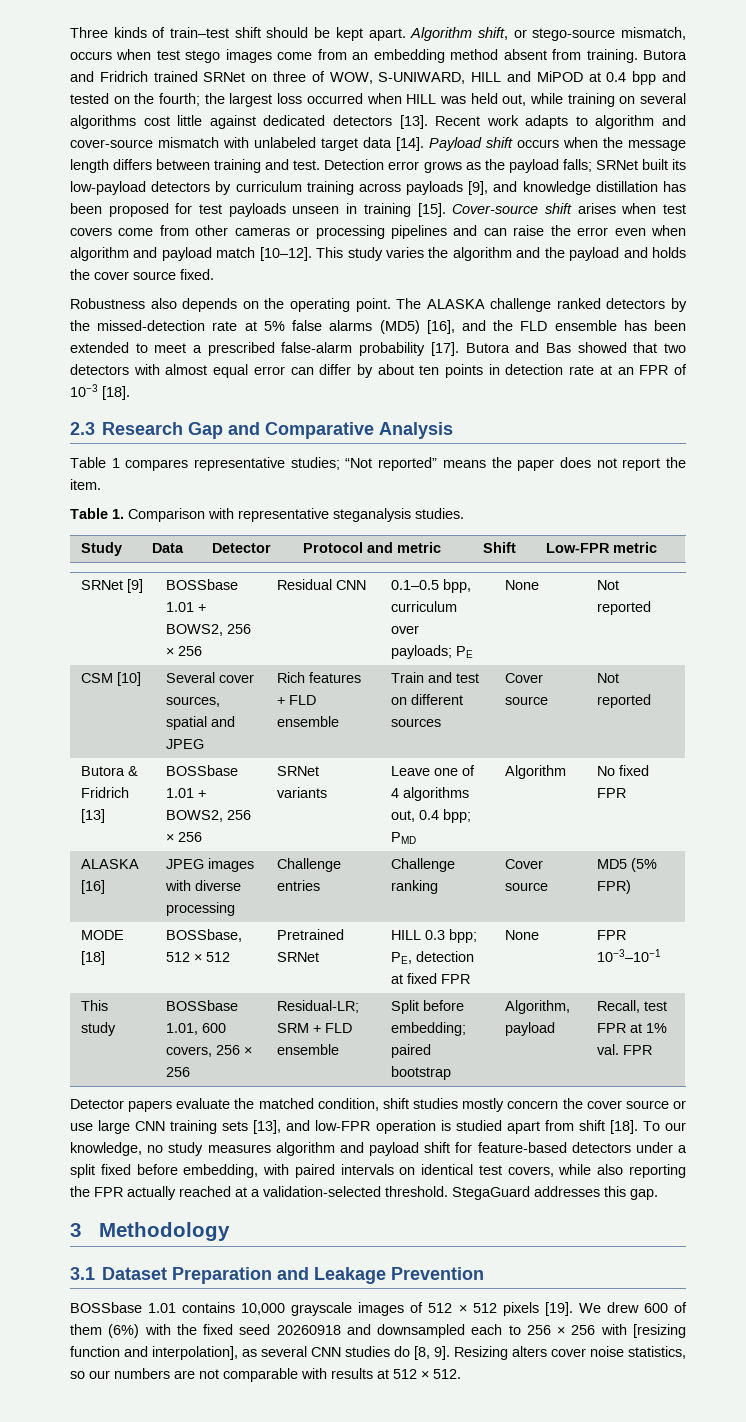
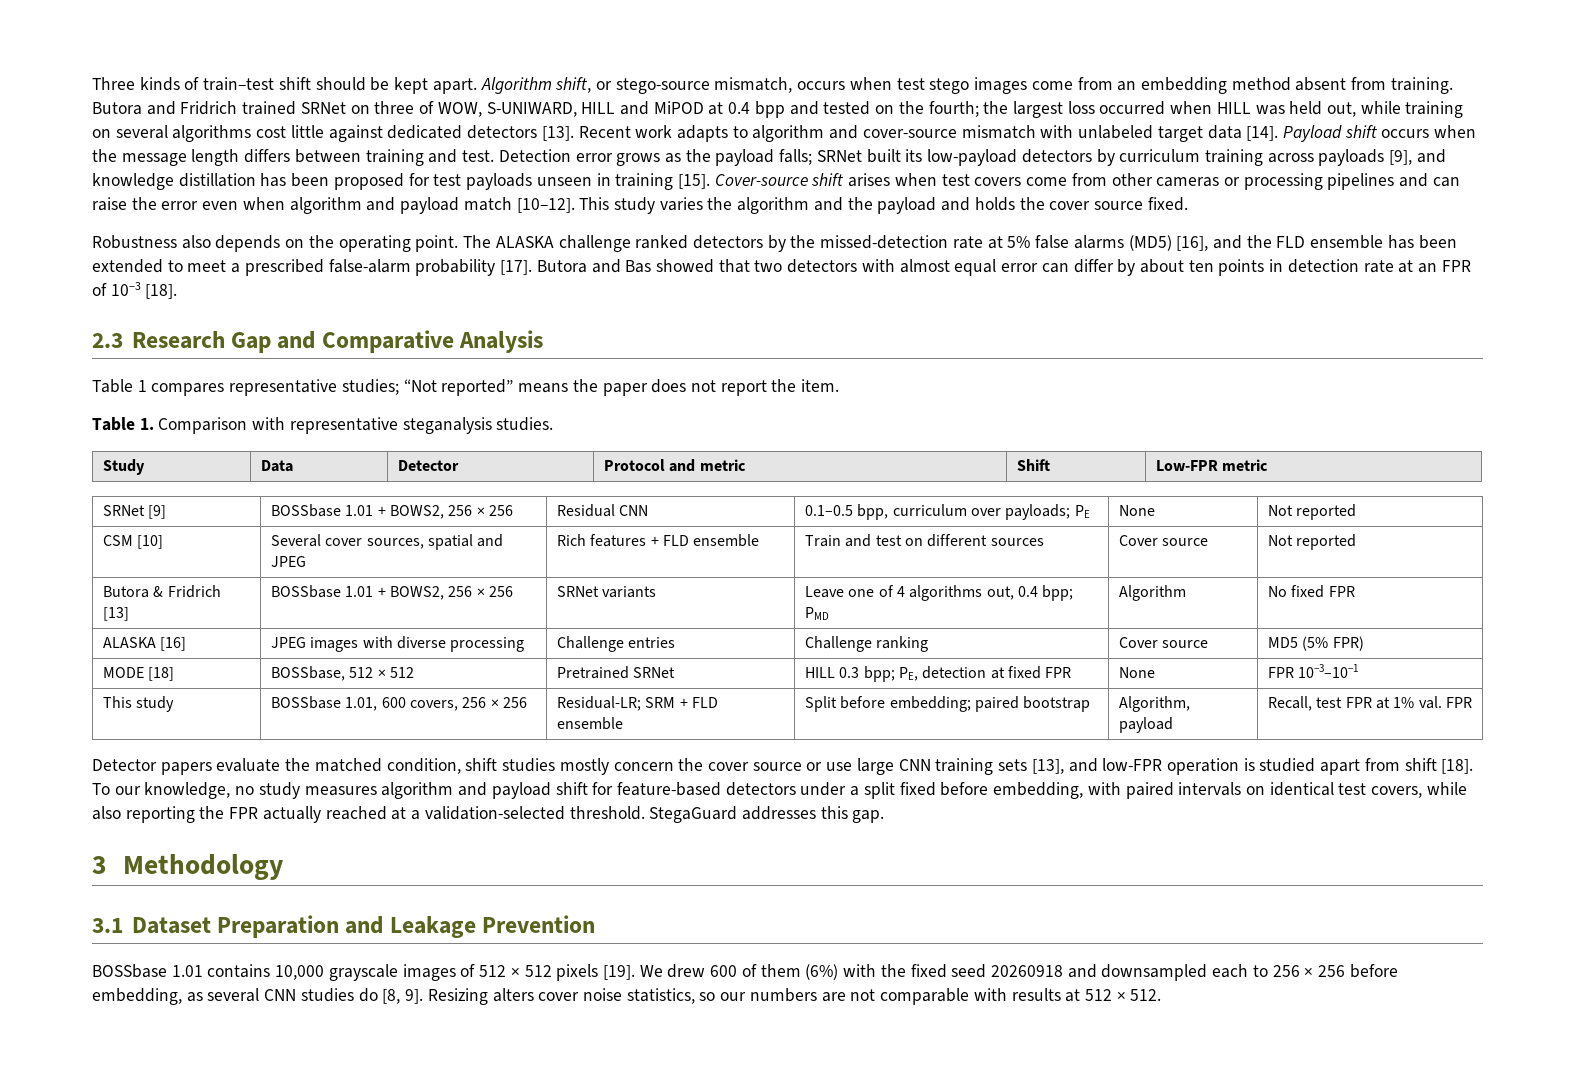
[600,1324,686,1338] [70,1346,238,1360] with [resizing function and interpolation], -> [1349,964,1398,978] [92,988,182,1005] before embedding,

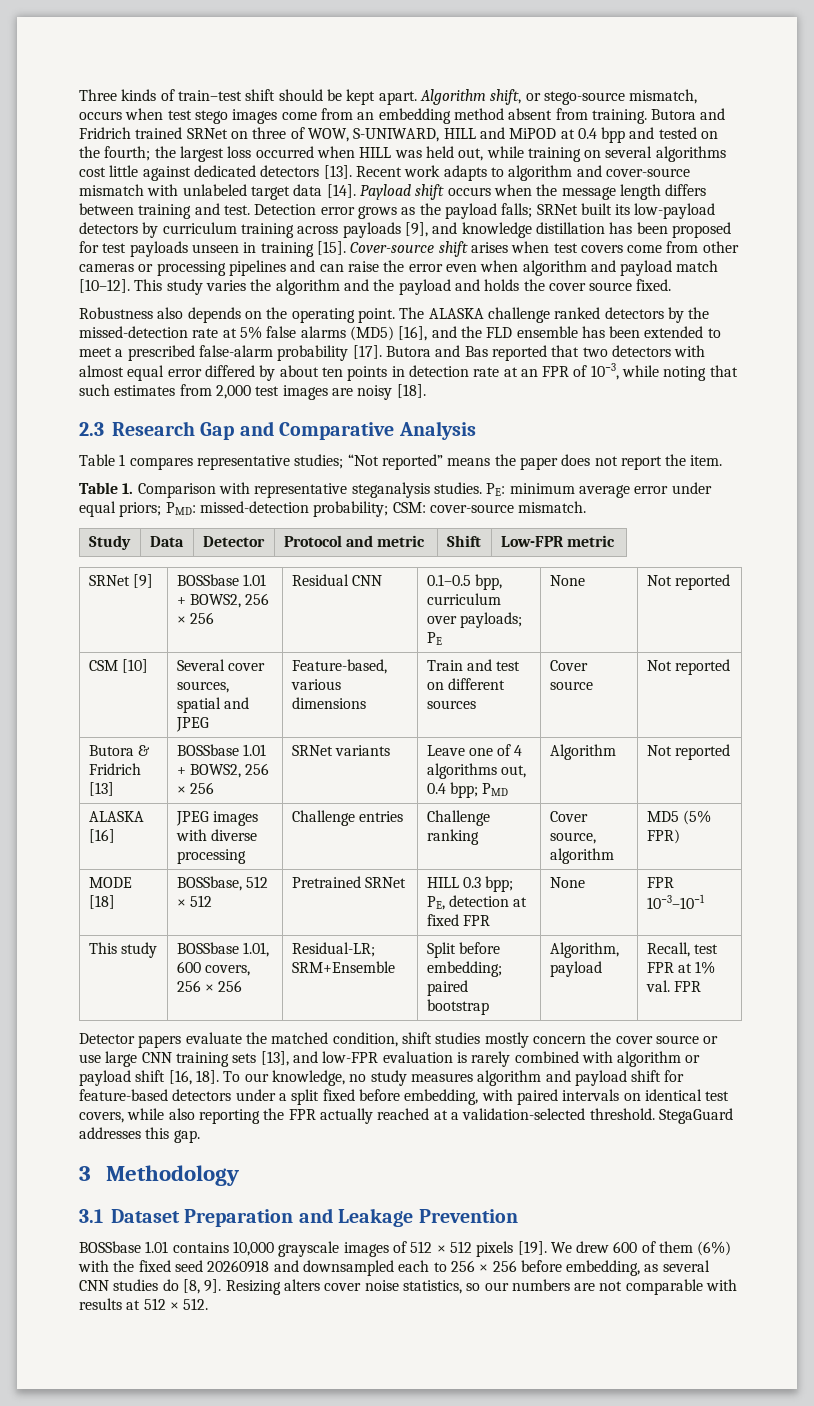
[655,259,714,273] showed -> [491,345,547,361] reported
[1041,259,1114,273] can differ -> [204,365,255,377] differed
[110,282,141,296] 10−3 -> [590,363,738,381] [79,384,393,400] 10−3, while noting that such estimates from 2,000 test images are noisy
(554, 424) none -> [486,482,712,498] [79,501,587,517] PE: minimum average error under equal priors; PMD: missed-detection probability; CSM: cover-source mismatch.
[556,534,760,547] Rich features + FLD ensemble -> [291,659,387,674] [290,679,341,690] [291,697,366,709] Feature-based, various dimensions
[1267,585,1355,598] No fixed FPR -> [646,744,730,760] Not reported
[1162,640,1209,648] source -> [549,832,596,844] [549,848,614,864] source, algorithm
[645,697,718,708] [556,717,623,730] SRM + FLD ensemble -> [291,961,395,973] SRM+Ensemble
[1166,758,1474,775] operation is studied apart from shift [18]. -> [382,1051,701,1067] [79,1070,219,1086] evaluation is rarely combined with algorithm or payload shift [16, 18].

